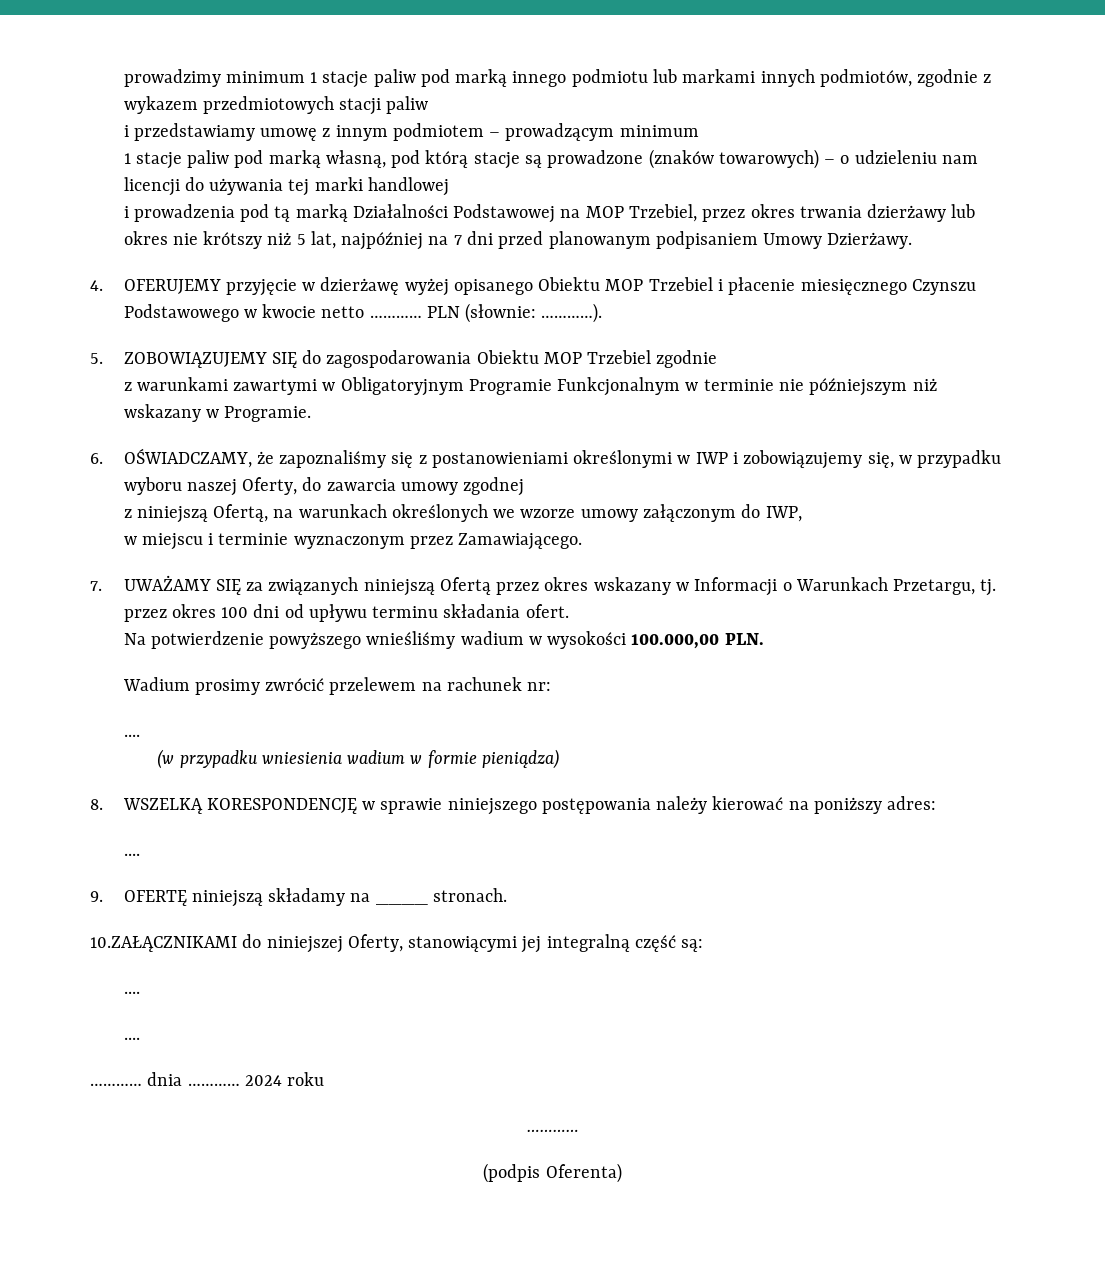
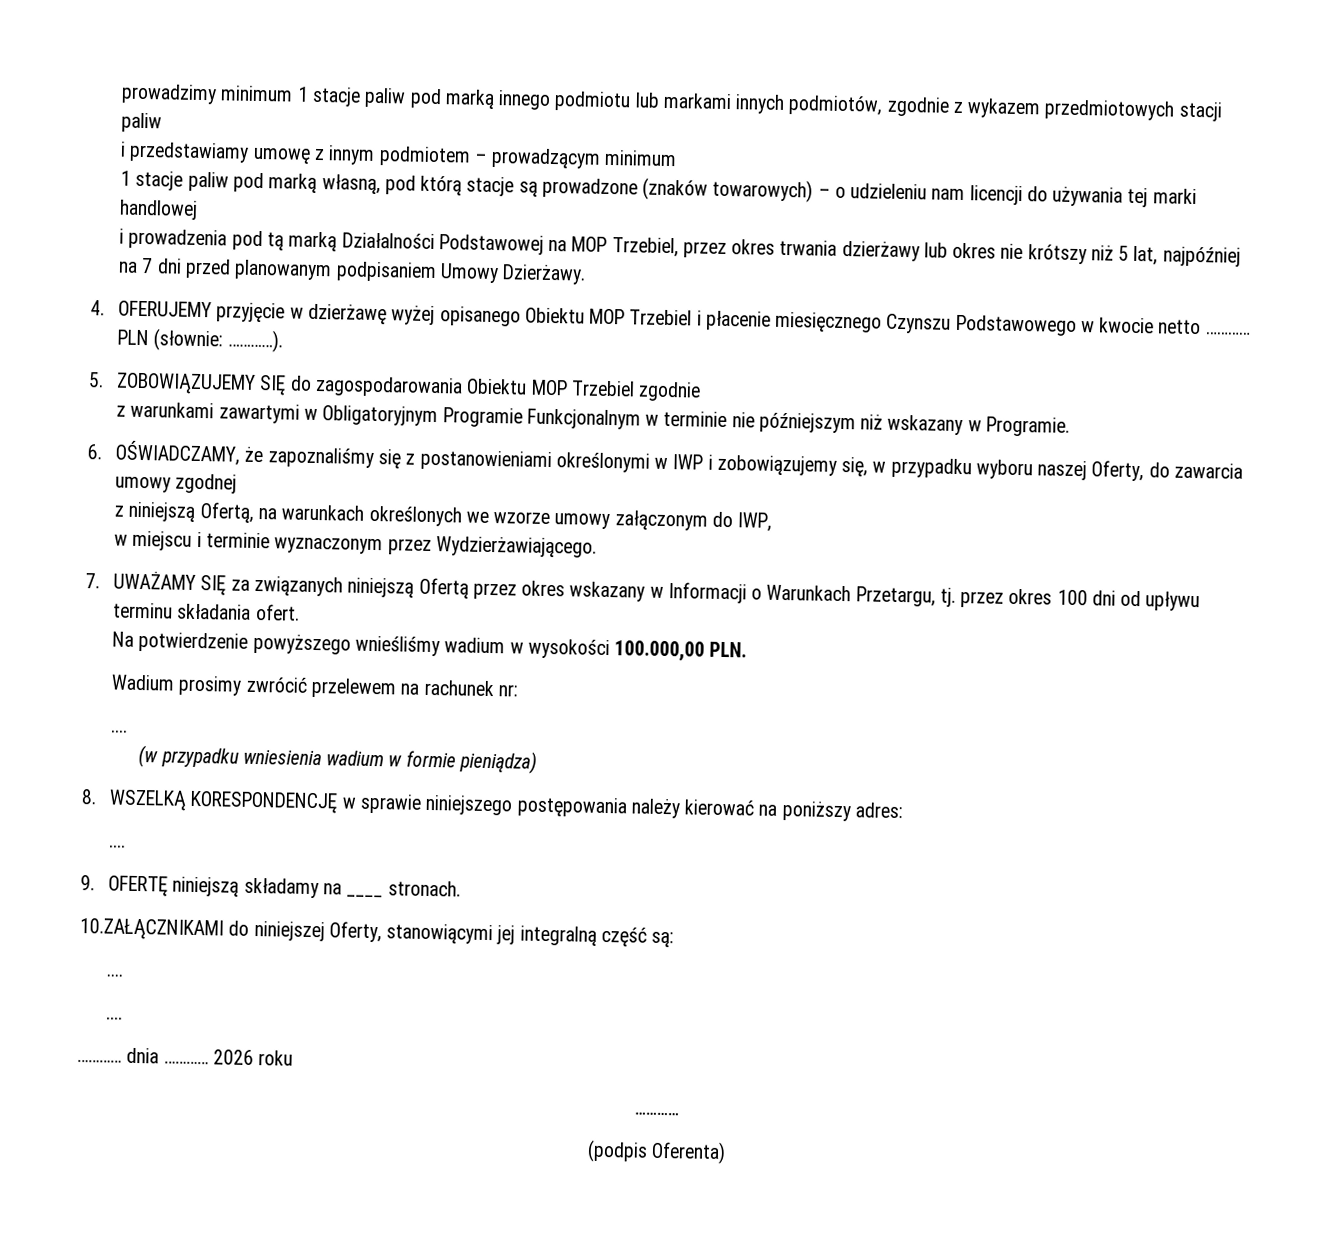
[458,533,583,550] Zamawiającego. -> [435,536,597,558] Wydzierżawiającego.
[244,1075,282,1086] 2024 -> [212,1049,254,1066] 2026

